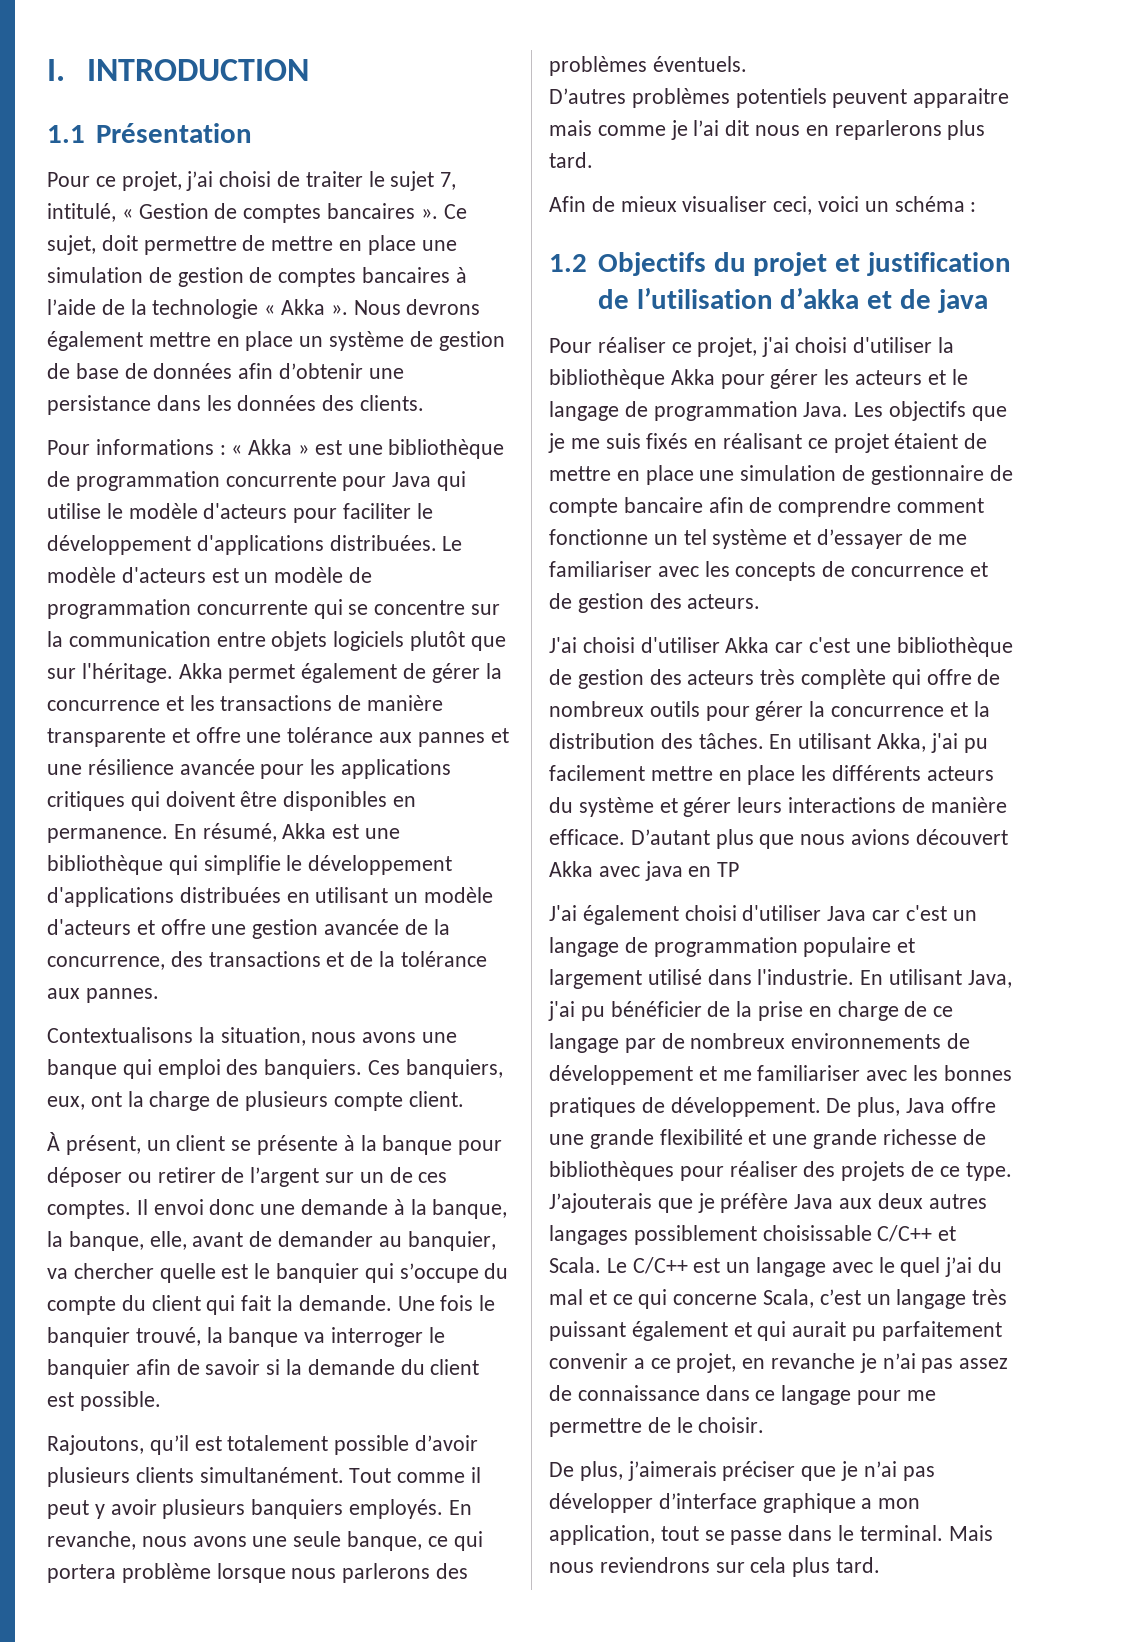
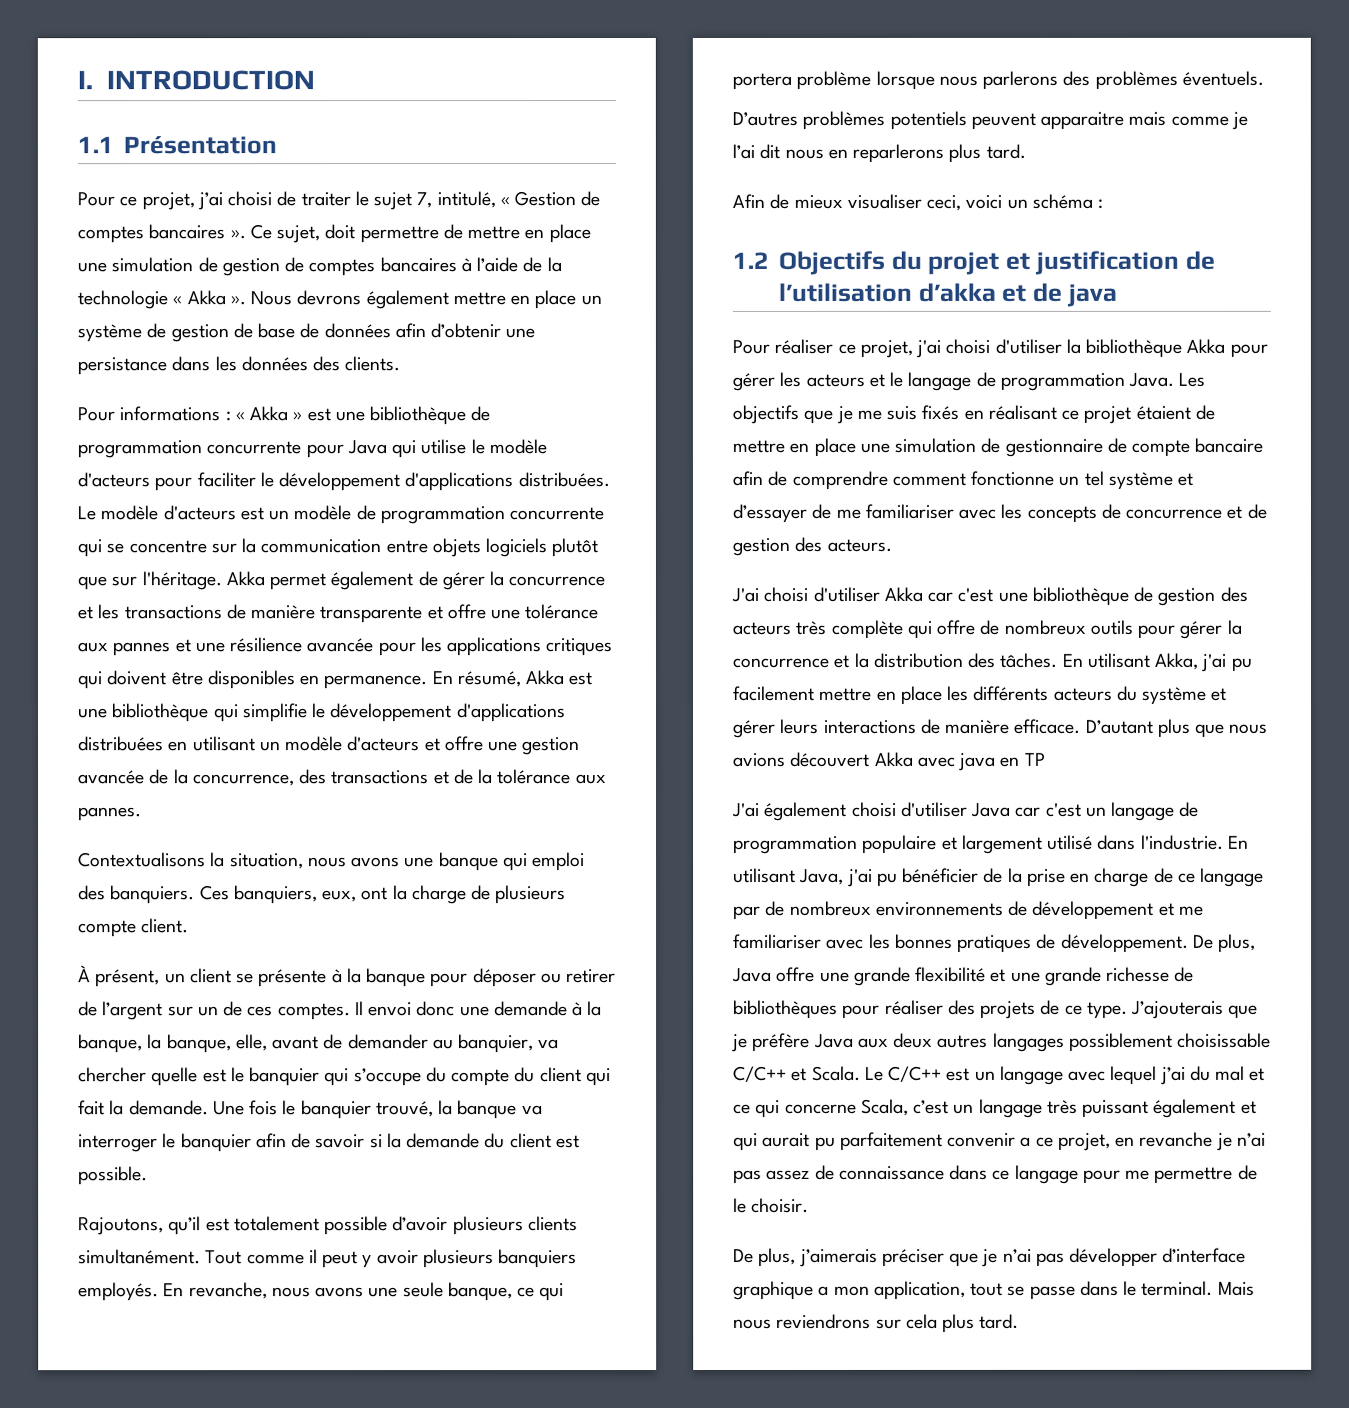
[878,1257,941,1277] le quel -> [1110,1065,1158,1085] lequel

